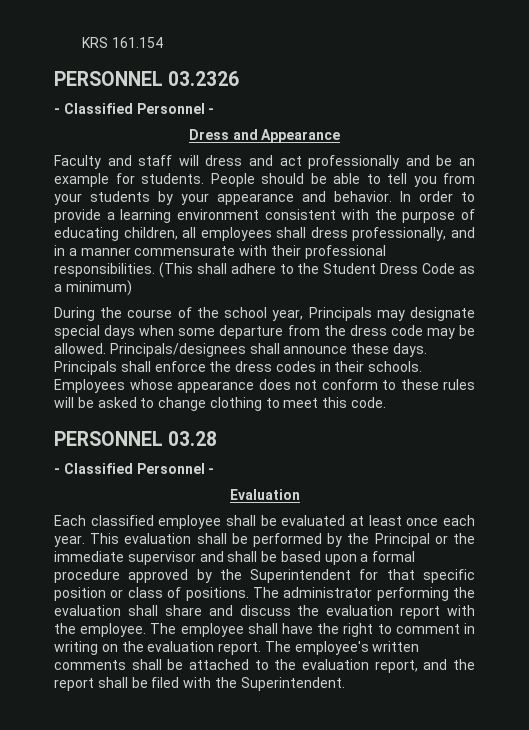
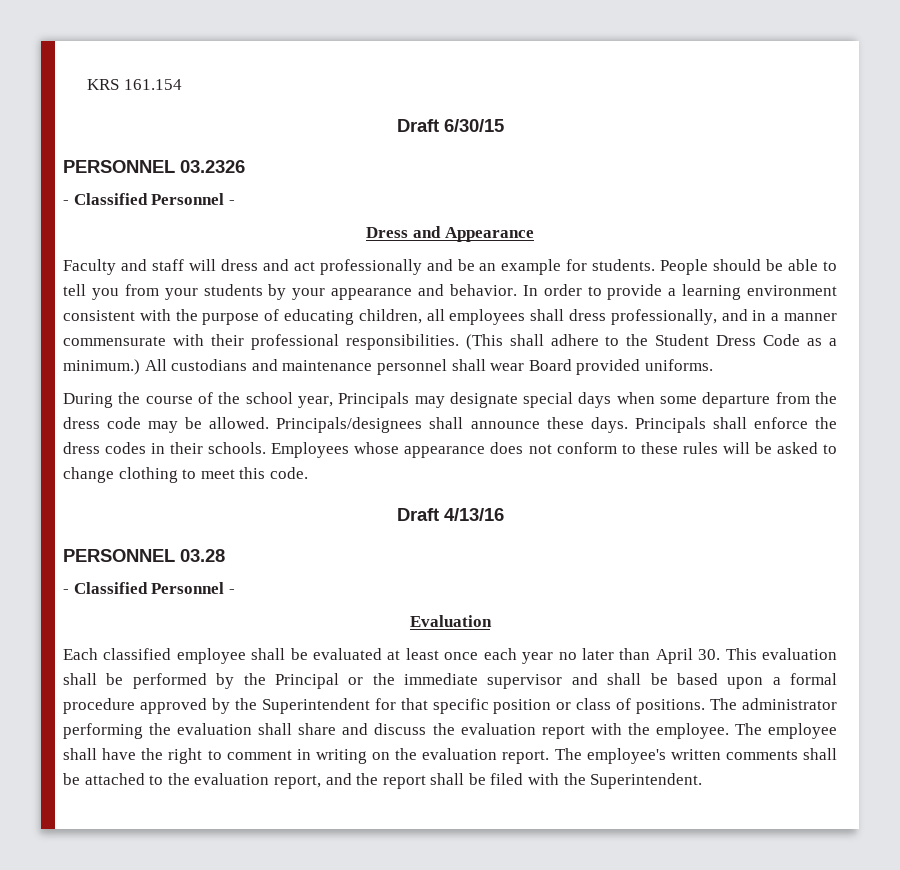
(163, 42) none -> [396,119,504,132] // Draft 6/30/15
[65,280,132,296] minimum) -> [63,359,713,375] minimum.) All custodians and maintenance personnel shall wear Board provided uniforms.
(387, 402) none -> [396,508,504,521] // Draft 4/13/16
[54,535,85,547] year. -> [522,648,721,664] year no later than April 30.

